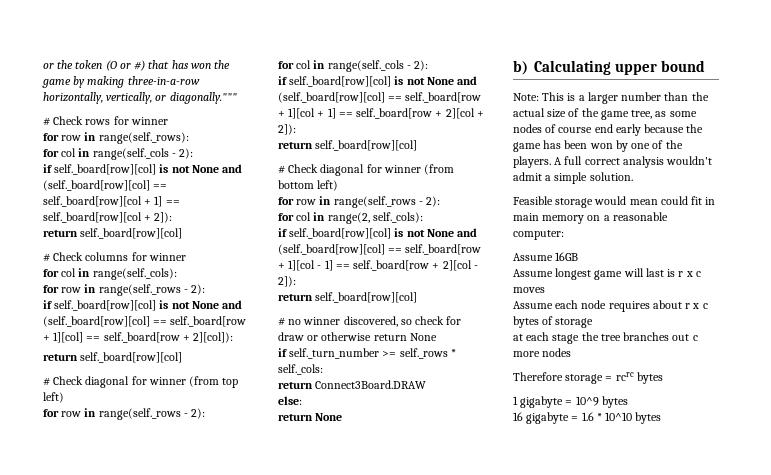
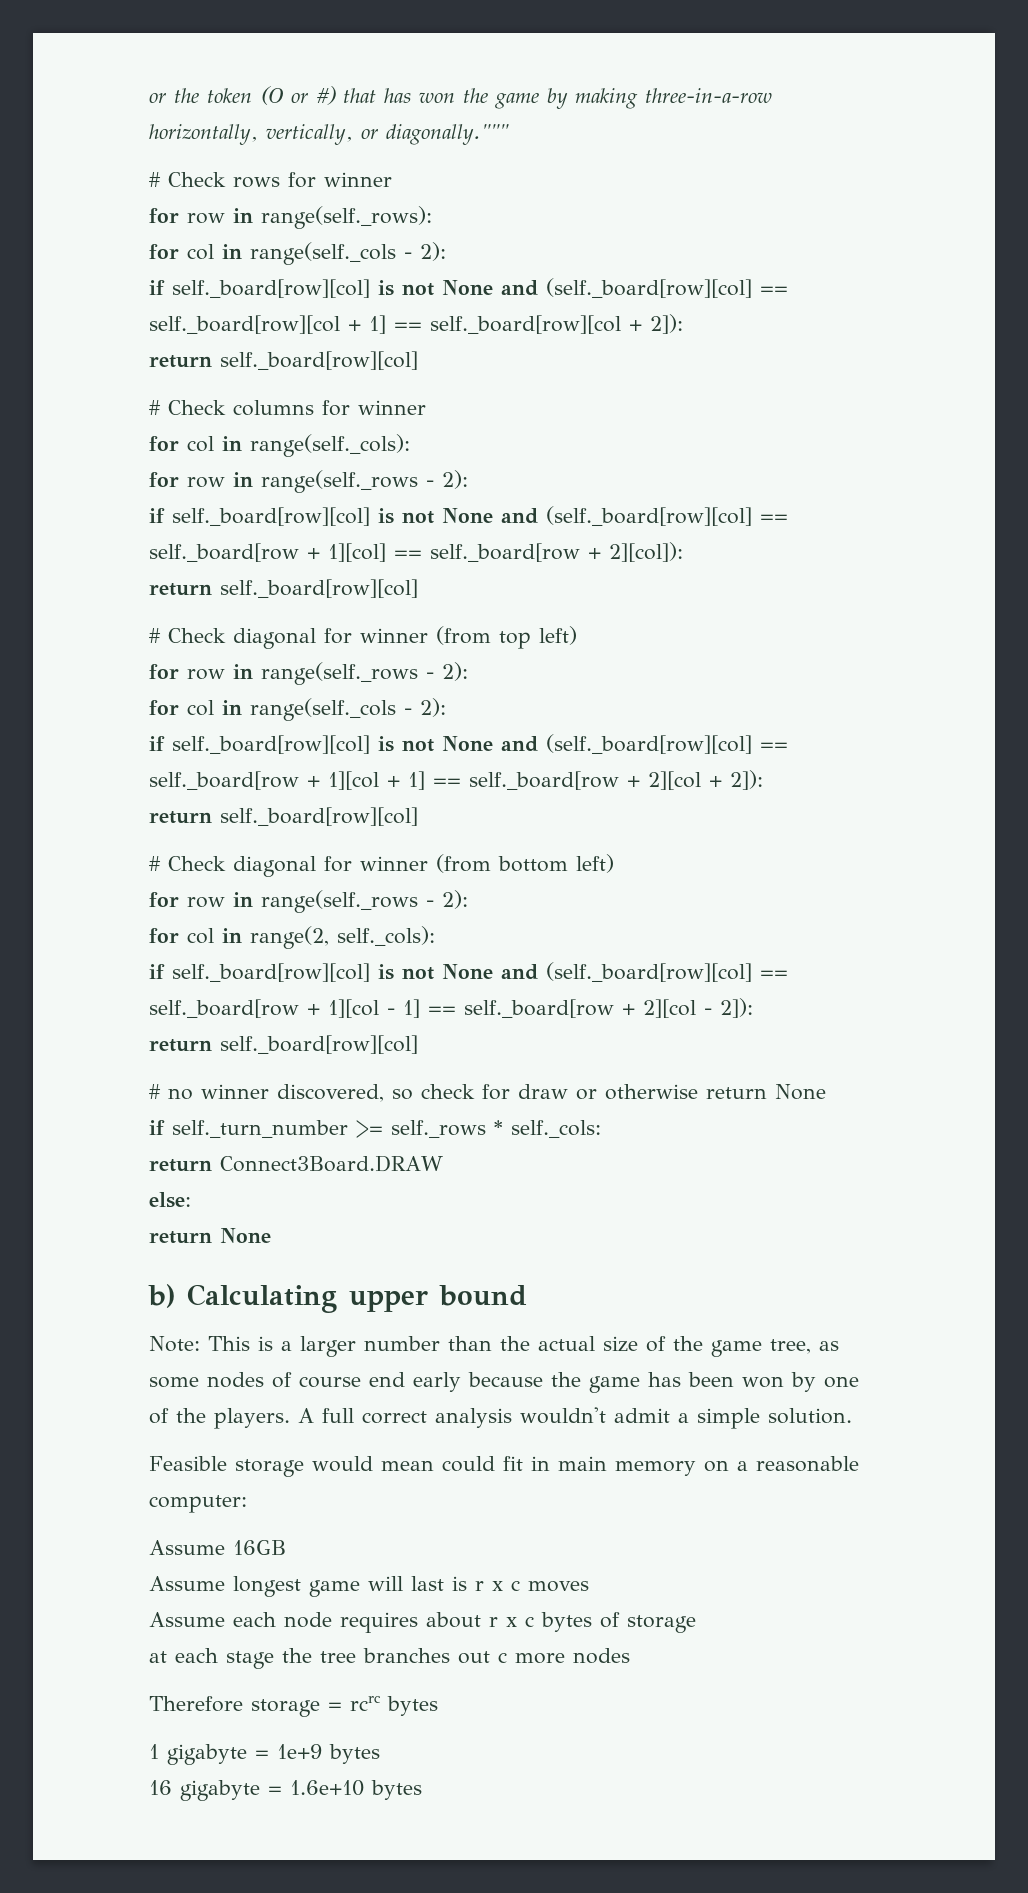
[575,396,599,406] 10^9 -> [277,1744,322,1759] 1e+9
[581,412,633,421] 1.6 * 10^10 -> [290,1780,364,1796] 1.6e+10

